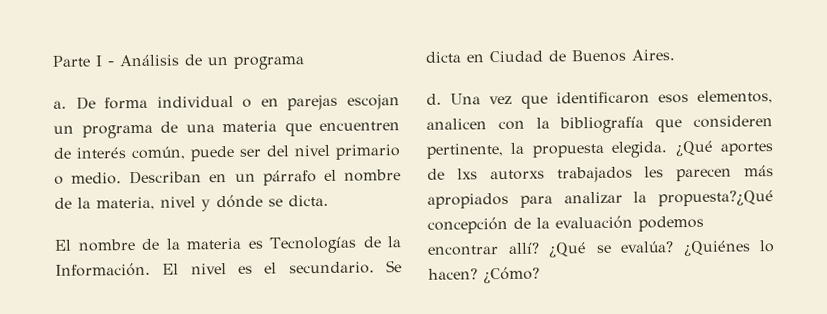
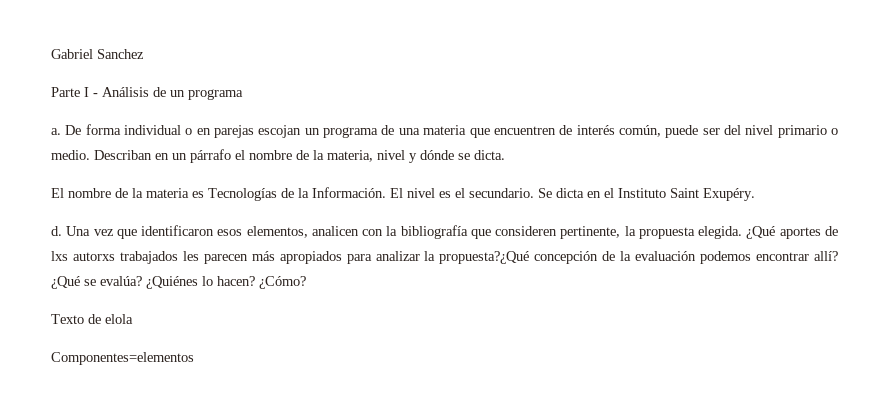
(52, 61) none -> [51,49,144,59] Gabriel Sanchez //
[489,49,675,63] Ciudad de Buenos Aires. -> [604,188,755,201] el Instituto Saint Exupéry.
(540, 275) none -> [51,314,133,324] [51,352,194,365] // Texto de elola // Componentes=elementos

